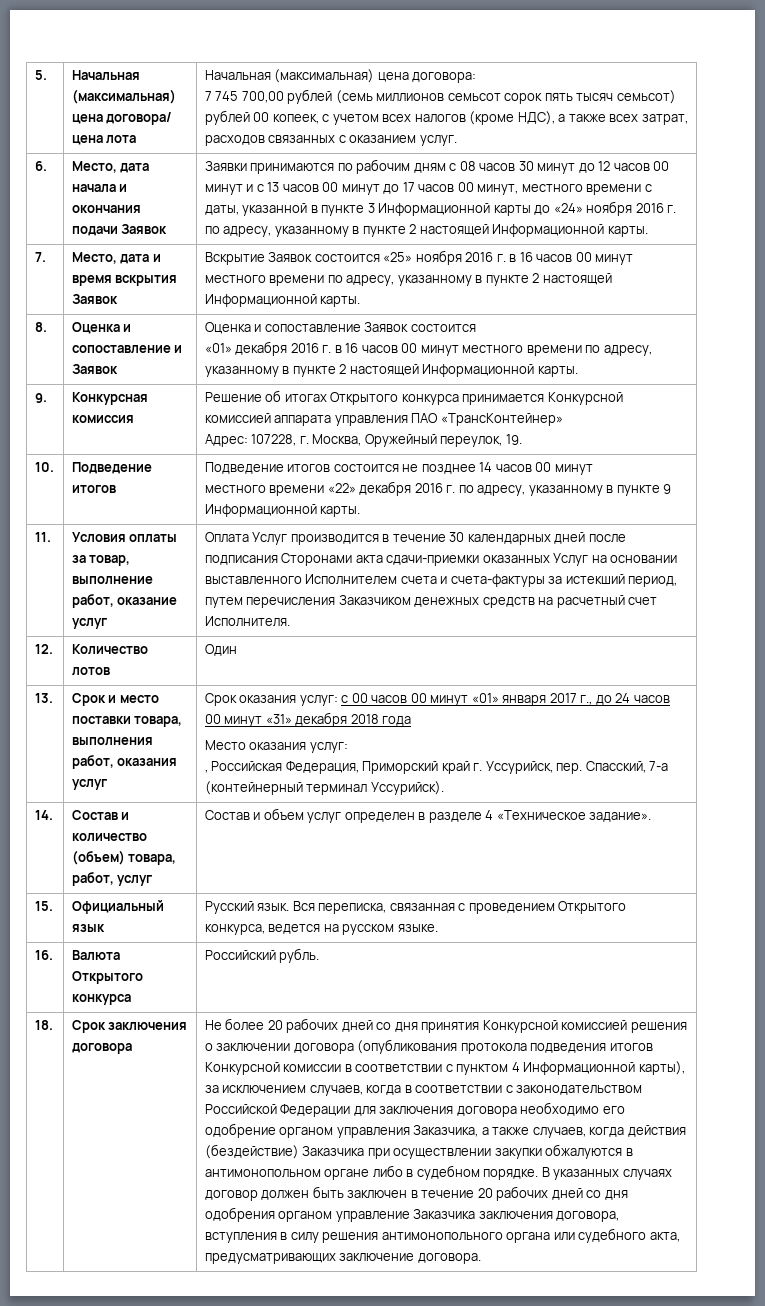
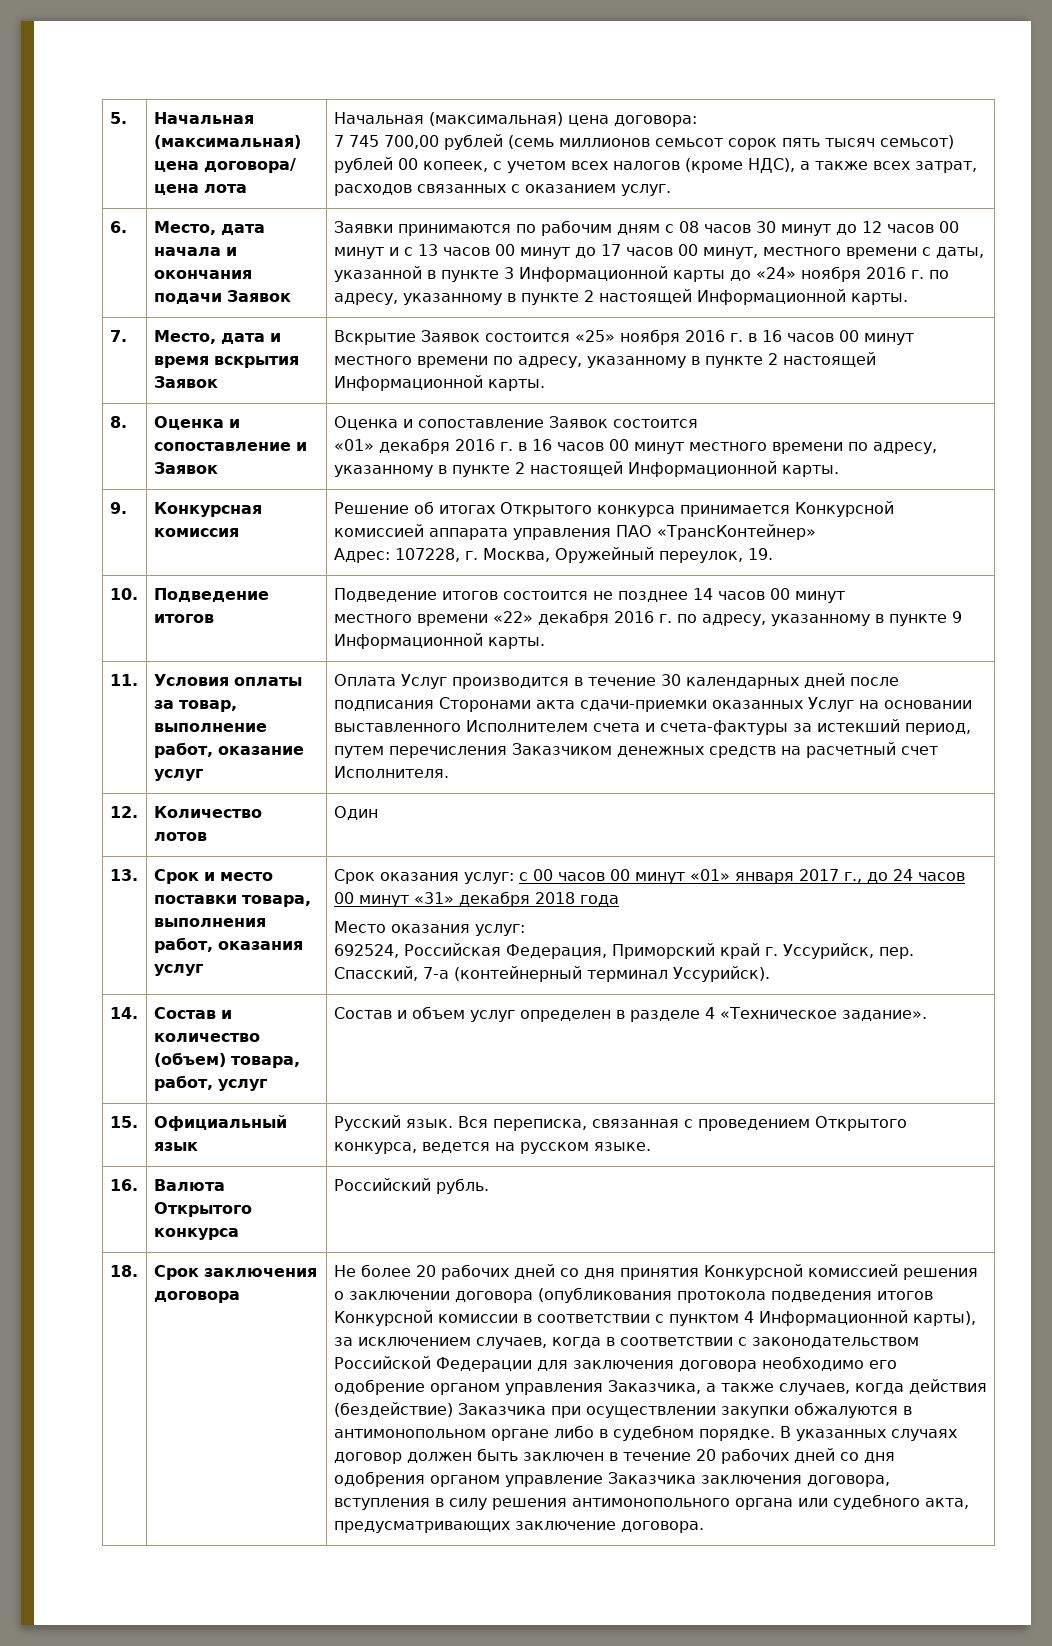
[204,769,208,773] , -> [333,944,399,958] 692524,

